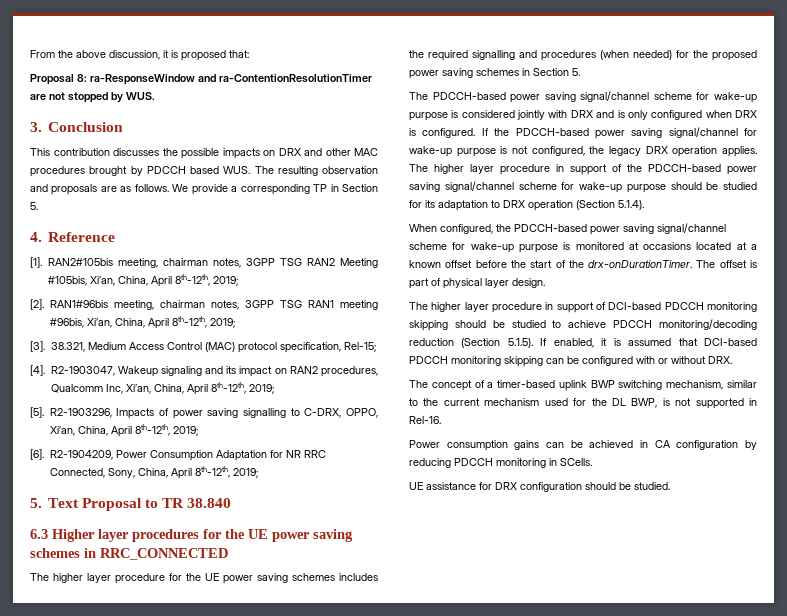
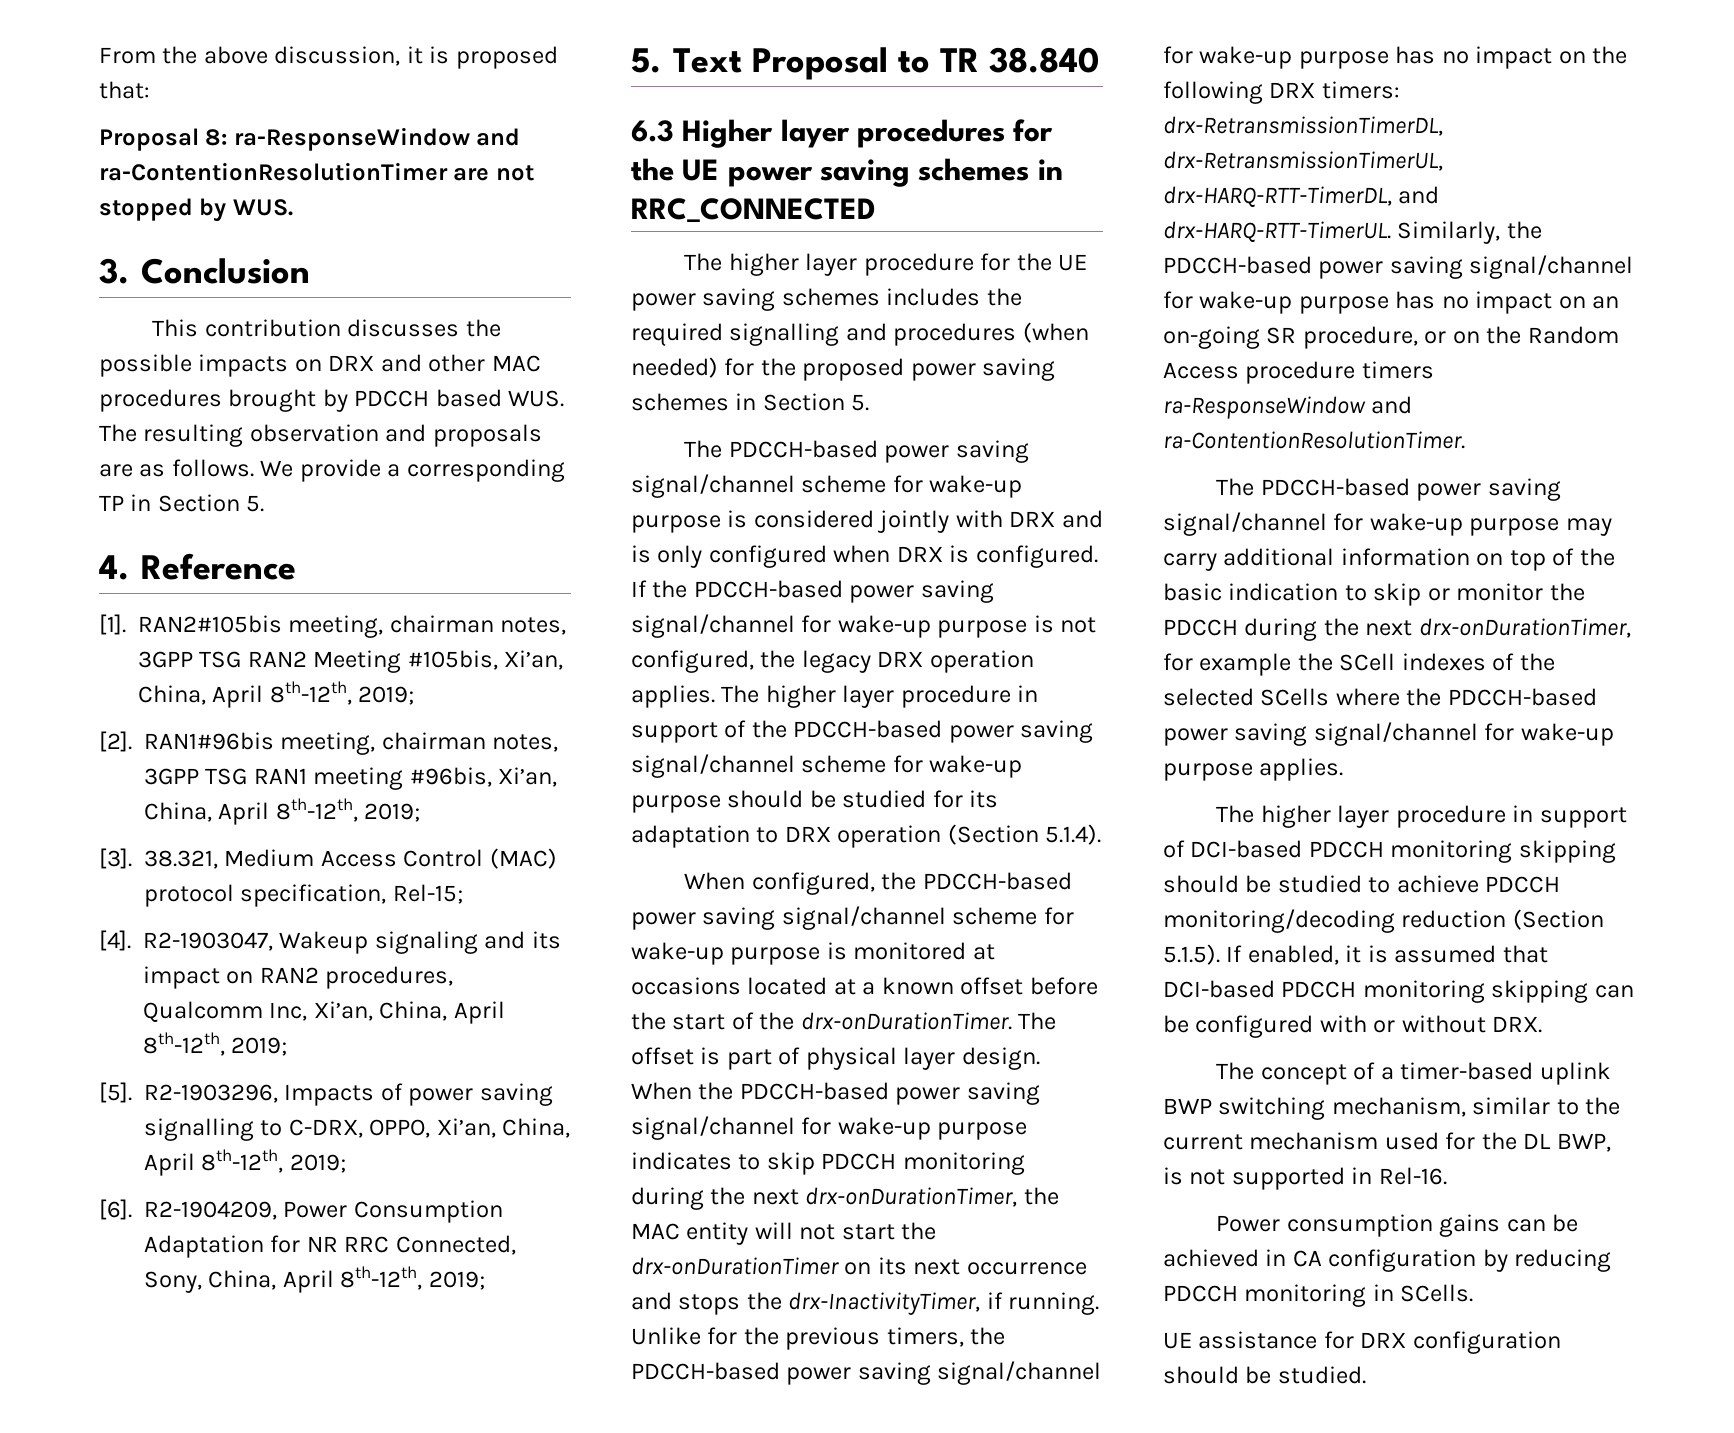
(545, 283) none -> [631,1082,1040,1105] [631,1116,1028,1140] [631,1152,1025,1175] [631,1187,1059,1210] [631,1222,937,1245] [631,1257,1087,1275] [631,1292,1100,1315] [631,1327,1006,1350] [631,1361,1102,1385] [1163,46,1628,69] [1163,81,1400,104] [1163,116,1443,136] [1163,151,1443,171] [1163,186,1440,208] [1163,221,1542,244] [1163,255,1634,279] [1163,291,1620,314] [1163,326,1619,349] [1163,361,1434,384] [1163,396,1413,419] [1163,431,1465,449] [1216,478,1561,501] [1163,512,1612,536] [1163,548,1615,571] [1163,583,1585,606] [1163,618,1631,641] [1163,653,1555,676] [1163,688,1597,706] [1163,722,1614,746] [1163,758,1344,781] When the PDCCH-based power saving signal/channel for wake-up purpose indicates to skip PDCCH monitoring during the next drx-onDurationTimer, the MAC entity will not start the drx-onDurationTimer on its next occurrence and stops the drx-InactivityTimer, if running. Unlike for the previous timers, the PDCCH-based power saving signal/channel for wake-up purpose has no impact on the following DRX timers: drx-RetransmissionTimerDL, drx-RetransmissionTimerUL, drx-HARQ-RTT-TimerDL, and drx-HARQ-RTT-TimerUL. Similarly, the PDCCH-based power saving signal/channel for wake-up purpose has no impact on an on-going SR procedure, or on the Random Access procedure timers ra-ResponseWindow and ra-ContentionResolutionTimer. // The PDCCH-based power saving signal/channel for wake-up purpose may carry additional information on top of the basic indication to skip or monitor the PDCCH during the next drx-onDurationTimer, for example the SCell indexes of the selected SCells where the PDCCH-based power saving signal/channel for wake-up purpose applies.

